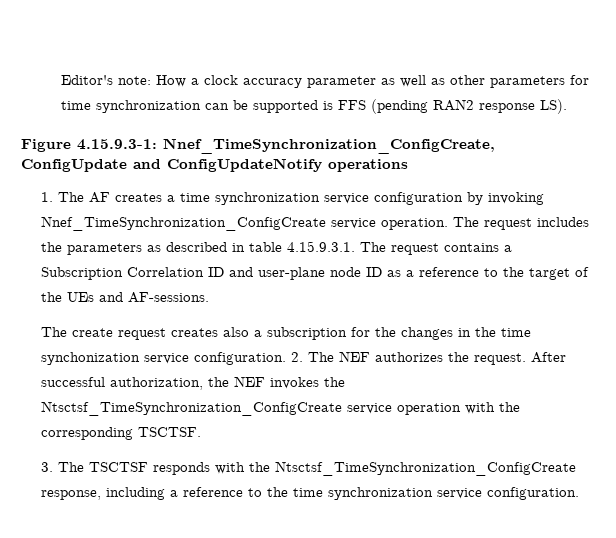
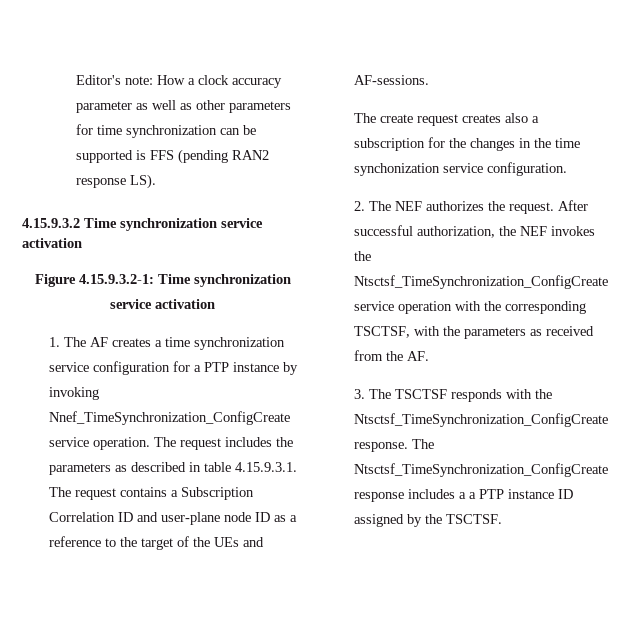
[21,138,495,154] [21,158,408,172] Figure 4.15.9.3-1: Nnef_TimeSynchronization_ConfigCreate, ConfigUpdate and ConfigUpdateNotify operations -> [22,218,263,231] [22,238,82,248] [34,274,291,287] [110,299,215,309] 4.15.9.3.2 Time synchronization service activation // Figure 4.15.9.3.2-1: Time synchronization service activation
(463, 198) none -> [172,361,279,372] for a PTP instance
(286, 358) none -> (567, 169) //
[137,427,201,437] TSCTSF. -> [353,326,594,339] [353,350,429,361] TSCTSF, with the parameters as received from the AF.
[40,487,579,500] response, including a reference to the time synchronization service configuration. -> [353,439,434,452] [353,463,608,477] [353,489,573,502] [353,514,502,527] response. The Ntsctsf_TimeSynchronization_ConfigCreate response includes a a PTP instance ID assigned by the TSCTSF.

